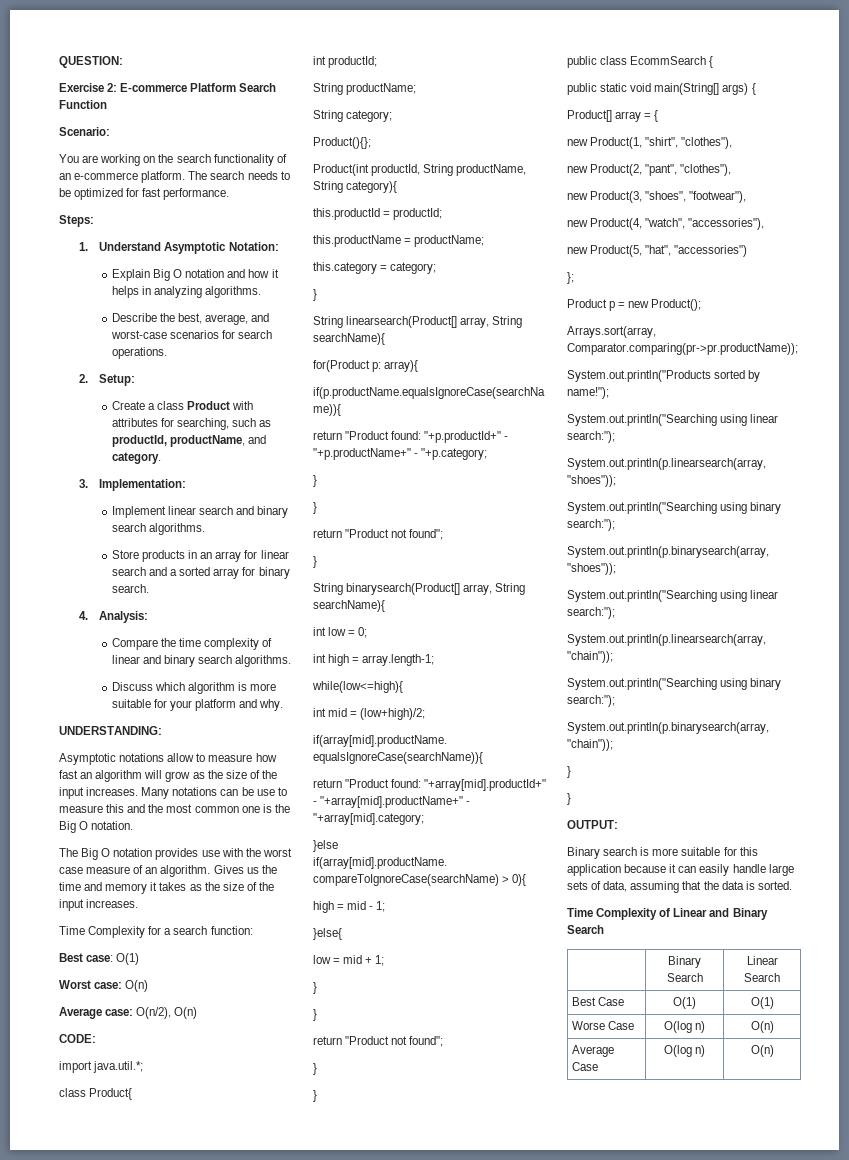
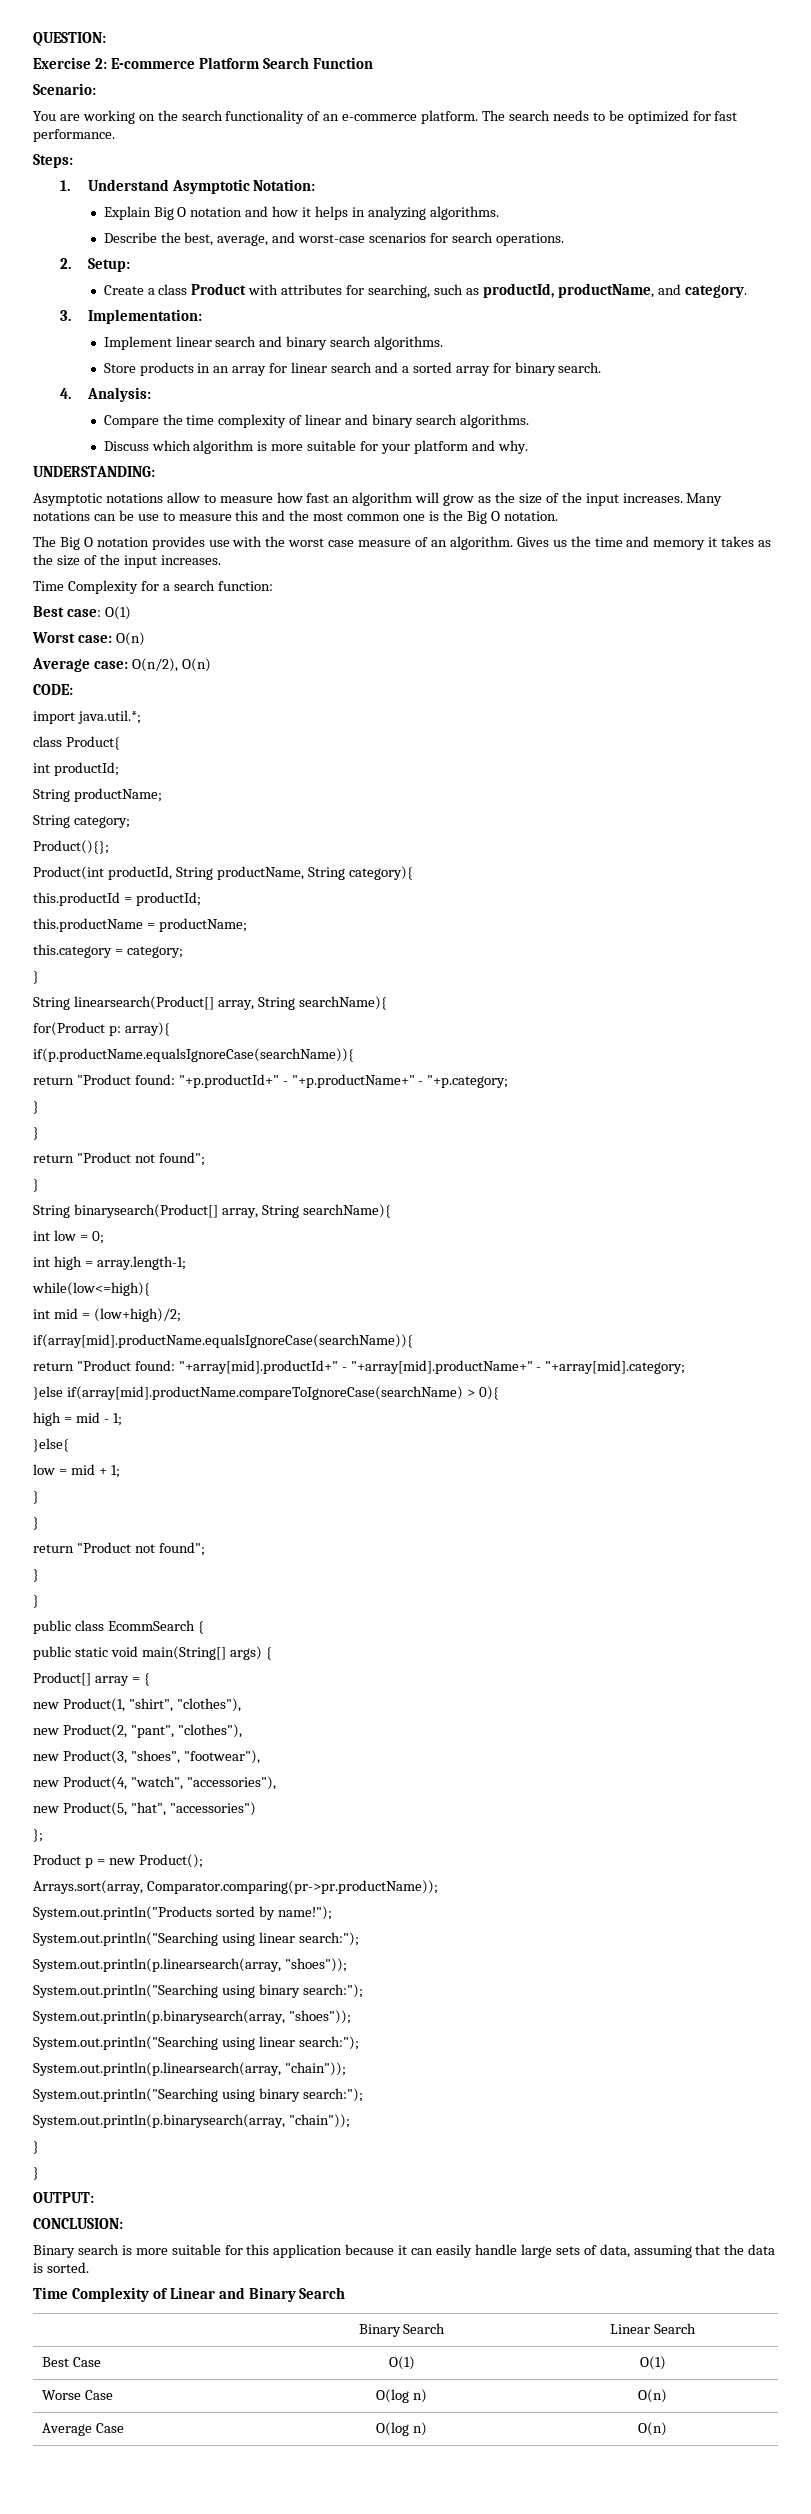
(618, 824) none -> [33,2218,123,2229] // CONCLUSION:

